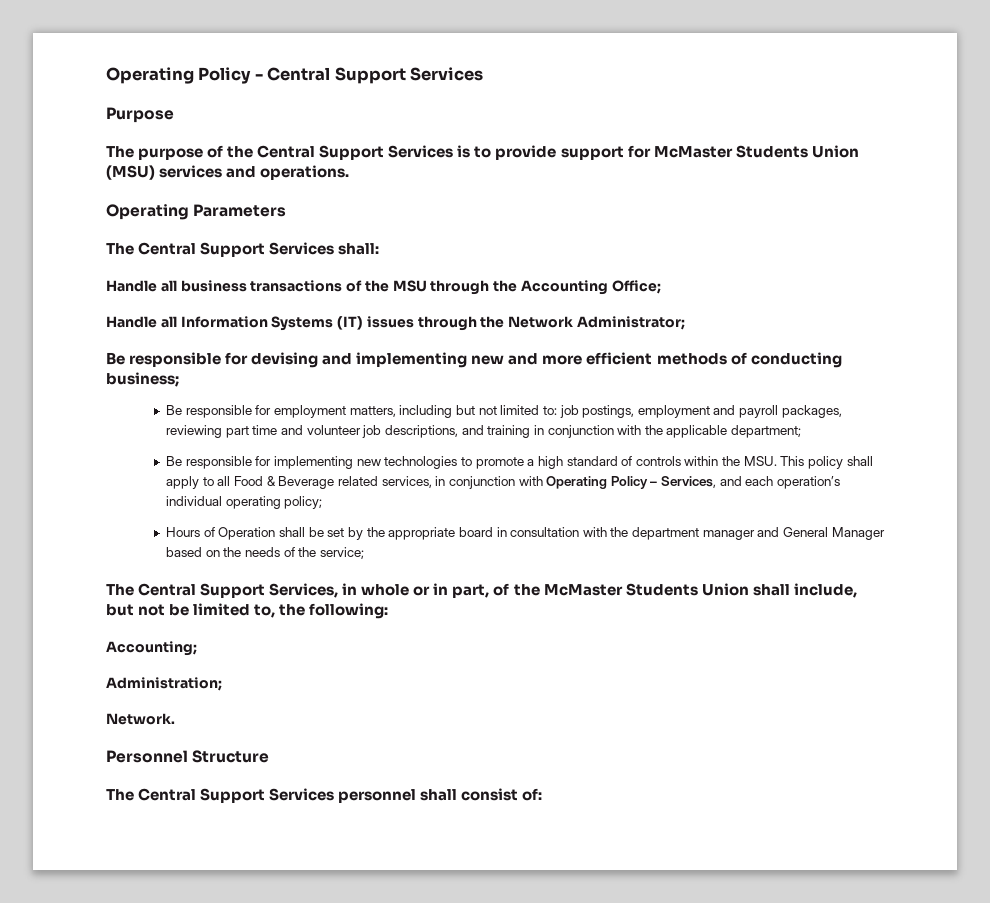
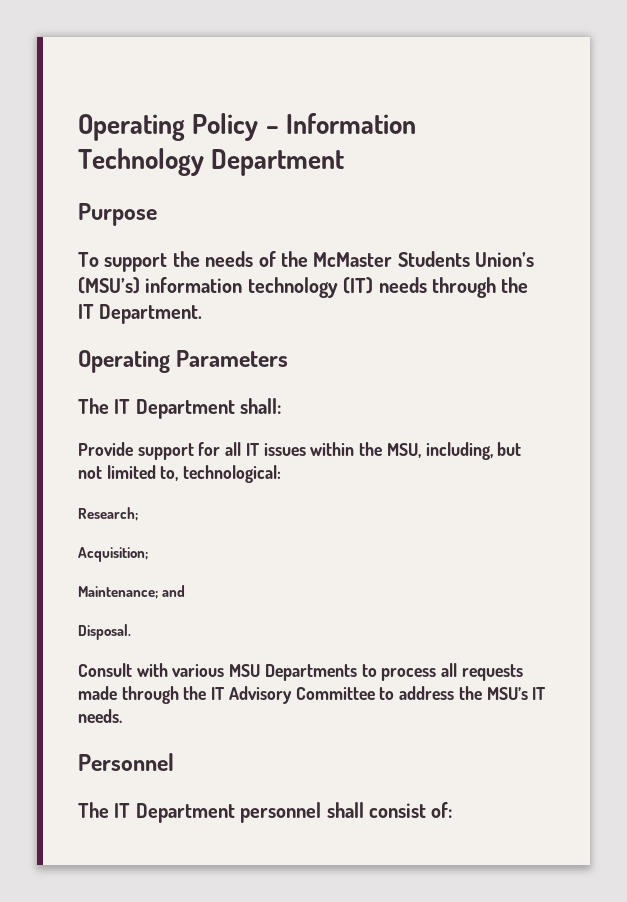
[106,67,484,84] [106,107,174,123] [106,145,859,160] [106,165,350,180] [106,204,287,220] [106,242,380,257] [106,280,661,295] [106,316,686,331] [106,352,842,368] [106,372,179,387] [166,405,842,418] [166,425,802,438] [166,456,873,469] [166,476,841,489] [166,496,323,509] [166,527,885,540] [166,547,364,559] [106,583,857,598] [106,603,389,619] [106,641,197,656] [106,677,222,691] [106,713,175,725] [106,750,270,763] [106,788,335,803] Operating Policy - Central Support Services // Purpose // The purpose of the Central Support Services is to provide support for McMaster Students Union (MSU) services and operations. // Operating Parameters // The Central Support Services shall: // Handle all business transactions of the MSU through the Accounting Office; // Handle all Information Systems (IT) issues through the Network Administrator; // Be responsible for devising and implementing new and more efficient methods of conducting business; // Be responsible for employment matters, including but not limited to: job postings, employment and payroll packages, reviewing part time and volunteer job descriptions, and training in conjunction with the applicable department; // Be responsible for implementing new technologies to promote a high standard of controls within the MSU. This policy shall apply to all Food & Beverage related services, in conjunction with Operating Policy – Services, and each operation’s individual operating policy; // Hours of Operation shall be set by the appropriate board in consultation with the department manager and General Manager based on the needs of the service; // The Central Support Services, in whole or in part, of the McMaster Students Union shall include, but not be limited to, the following: // Accounting; // Administration; // Network. // Personnel Structure // The Central Support Services -> [78,113,416,141] [78,148,345,176] [78,203,157,226] [78,251,535,272] [78,277,529,298] [78,304,203,324] [78,350,289,373] [78,398,282,419] [78,442,522,460] [78,465,282,483] [78,507,138,521] [78,547,148,562] [78,585,186,599] [78,624,131,640] [78,663,523,681] [78,686,547,704] [78,709,122,723] [78,753,174,771] [78,802,235,823] Operating Policy – Information Technology Department // Purpose // To support the needs of the McMaster Students Union’s (MSU’s) information technology (IT) needs through the IT Department. // Operating Parameters // The IT Department shall: // Provide support for all IT issues within the MSU, including, but not limited to, technological: // Research; // Acquisition; // Maintenance; and // Disposal. // Consult with various MSU Departments to process all requests made through the IT Advisory Committee to address the MSU’s IT needs. // Personnel // The IT Department

